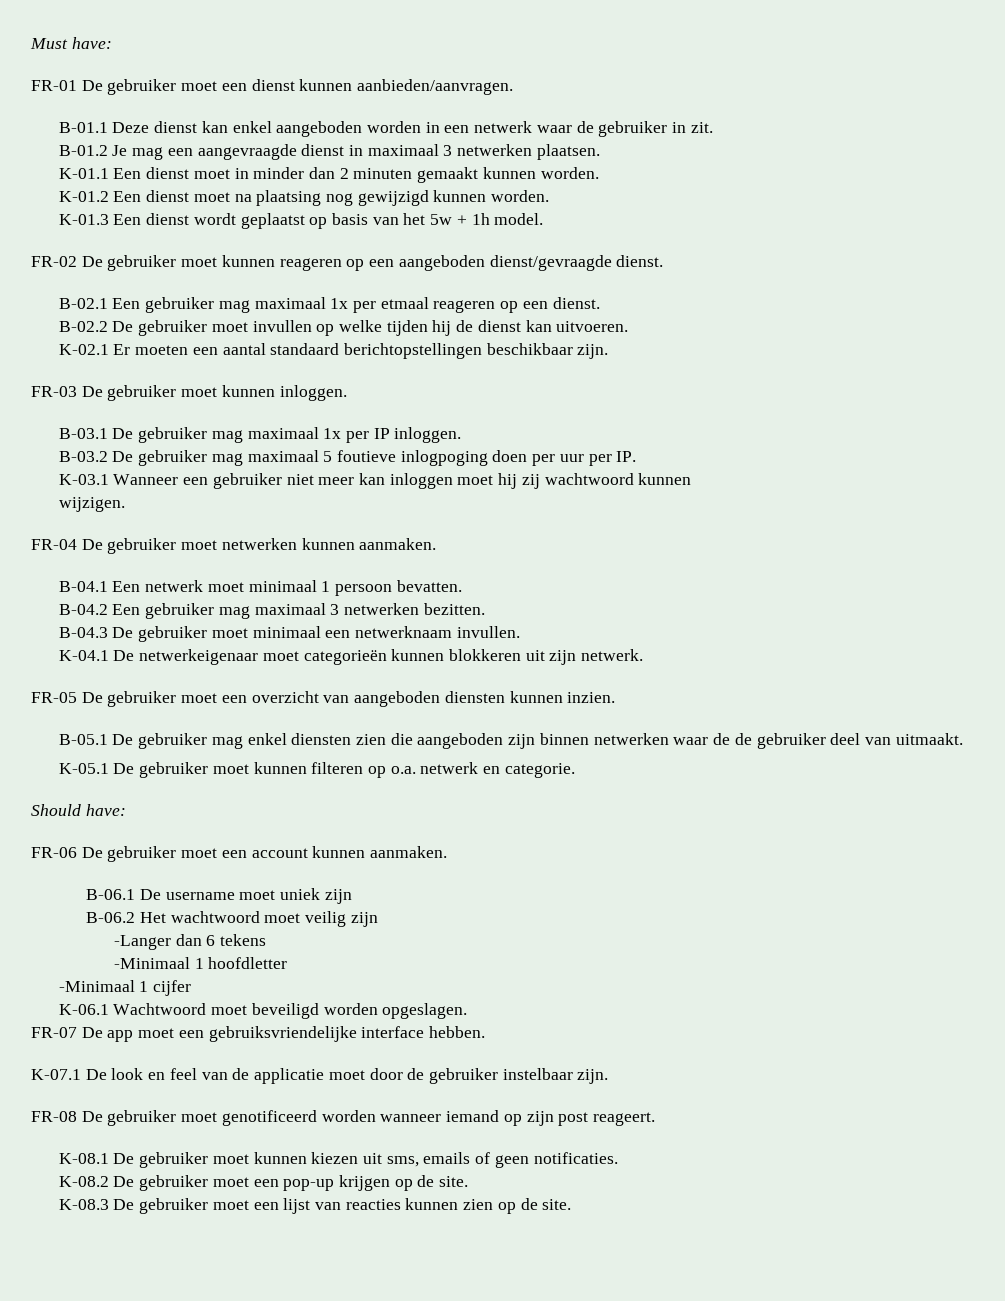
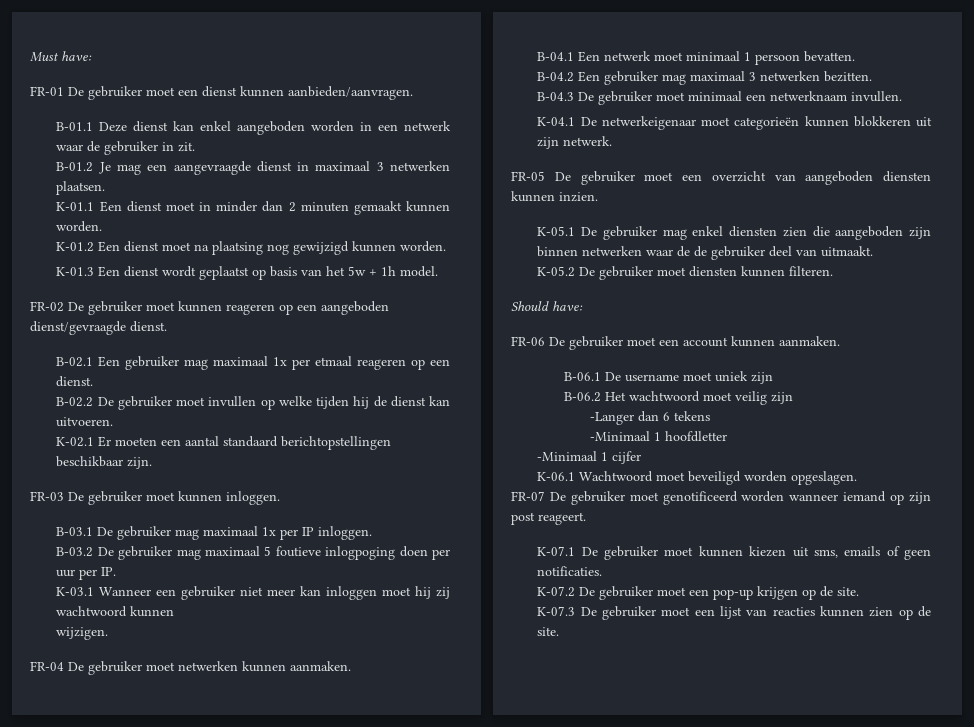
[58,734,108,745] B-05.1 -> [537,226,576,236] K-05.1
[58,762,575,778] K-05.1 De gebruiker moet kunnen filteren op o.a. netwerk en categorie. -> [537,266,834,280] K-05.2 De gebruiker moet diensten kunnen filteren.
[107,1026,486,1042] [31,1068,609,1084] [31,1111,103,1122] app moet een gebruiksvriendelijke interface hebben. // K-07.1 De look en feel van de applicatie moet door de gebruiker instelbaar zijn. // FR-08 De -> (566, 496) none
[58,1153,109,1164] K-08.1 -> [537,546,576,556] K-07.1
[58,1176,109,1187] K-08.2 -> [537,586,576,597] K-07.2
[58,1199,109,1210] K-08.3 -> [537,606,576,616] K-07.3

